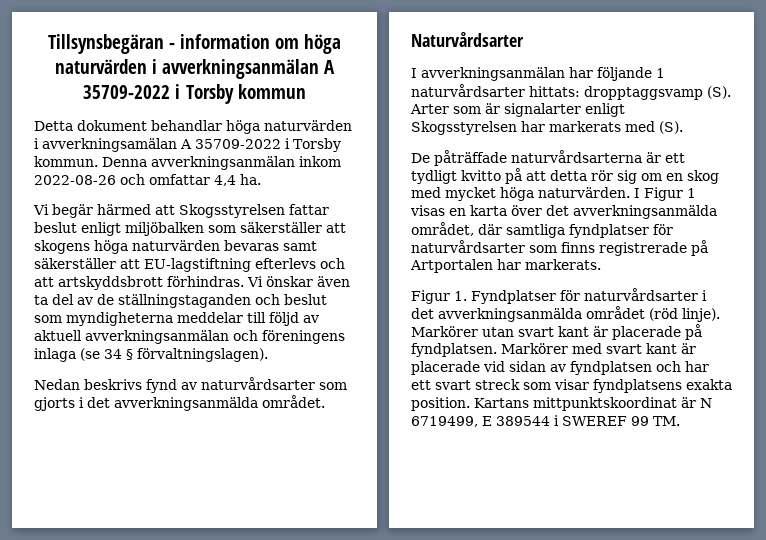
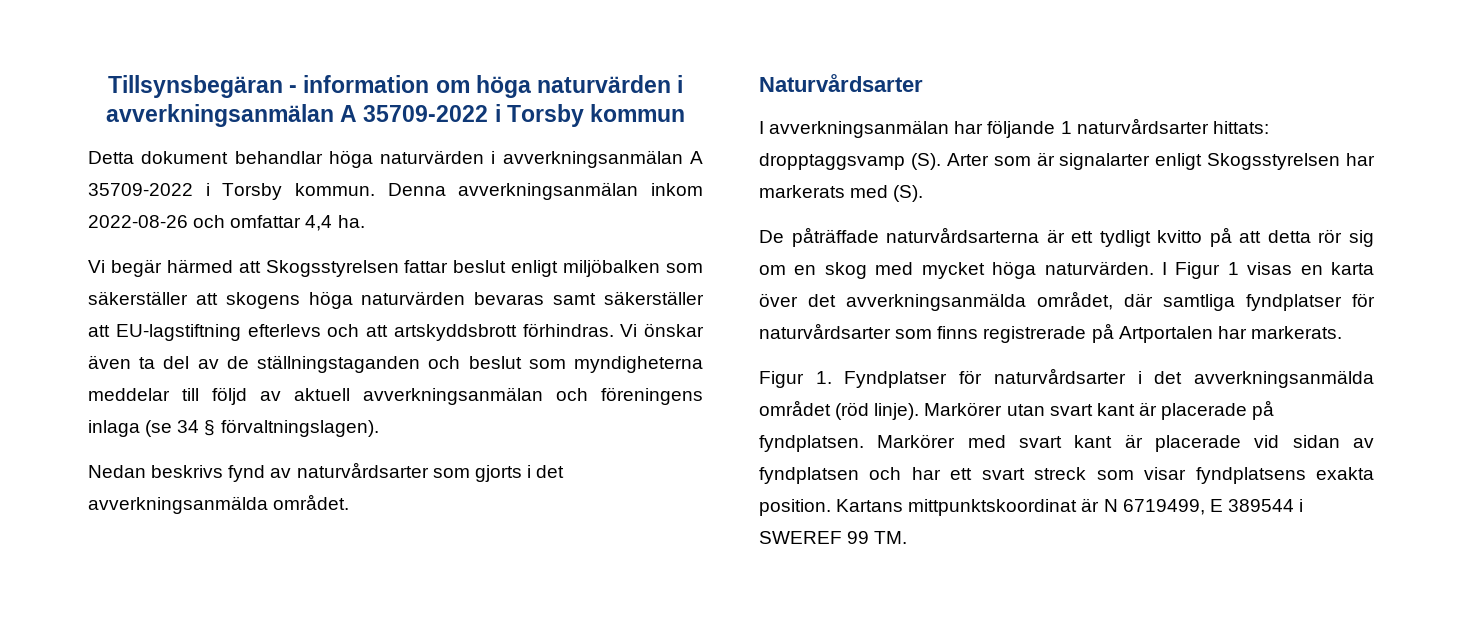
[42,138,177,152] avverkningsamälan -> [502,150,683,168] avverkningsanmälan

